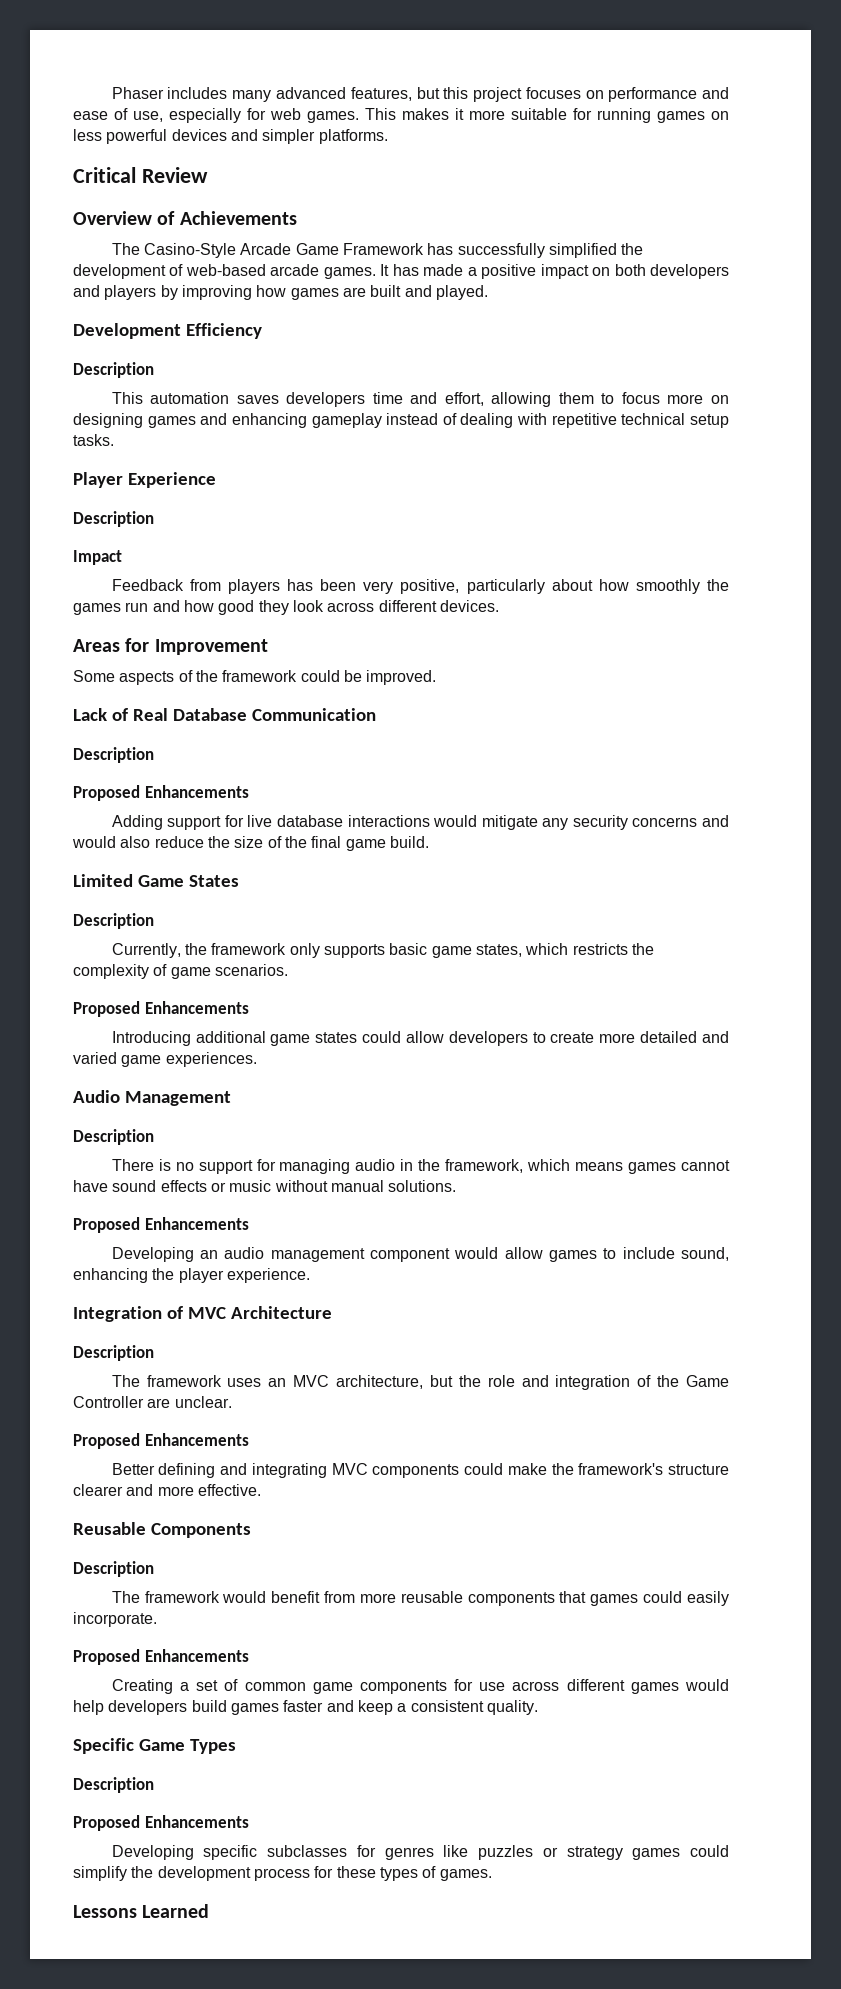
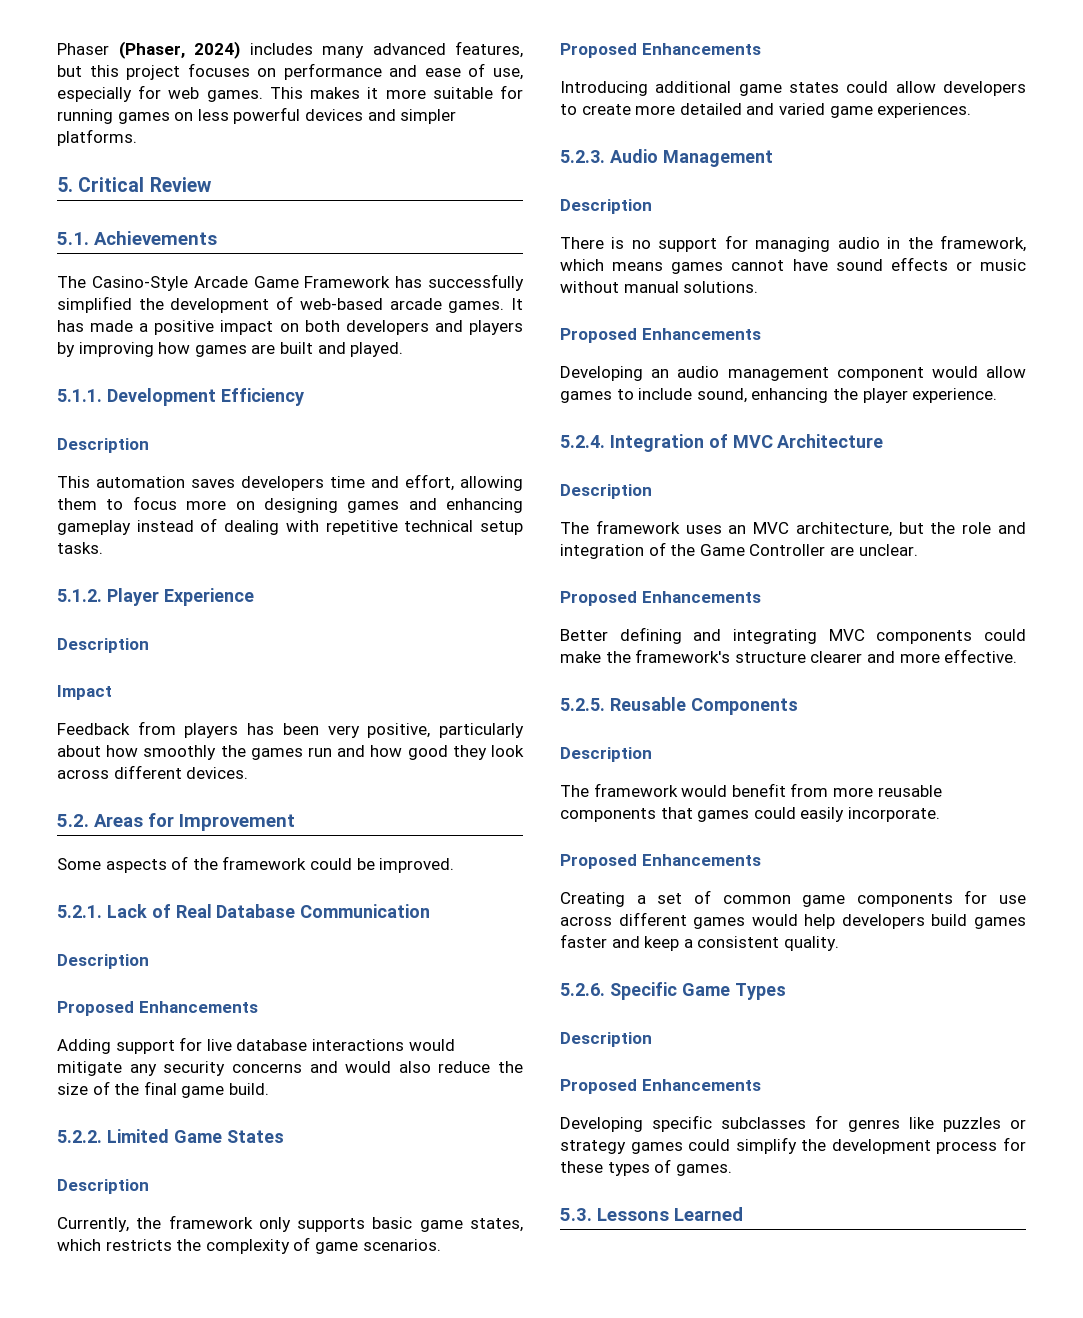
(164, 93) none -> [118,41,240,59] (Phaser, 2024)
(388, 136) none -> [57,177,73,192] 5.
[73,211,176,225] Overview of -> [57,232,89,245] 5.1.
(488, 292) none -> [57,389,102,402] 5.1.1.
(114, 440) none -> [57,589,102,602] 5.1.2.
(499, 606) none -> [57,814,89,827] 5.2.
(437, 677) none -> [57,905,102,918] 5.2.1.
(429, 842) none -> [57,1130,102,1143] 5.2.2.
(257, 1059) none -> [560,150,605,163] 5.2.3.
(310, 1275) none -> [560,435,605,448] 5.2.4.
(261, 1490) none -> [560,698,605,711] 5.2.5.
(538, 1707) none -> [560,983,605,996] 5.2.6.
(492, 1875) none -> [560,1208,592,1221] 5.3.

